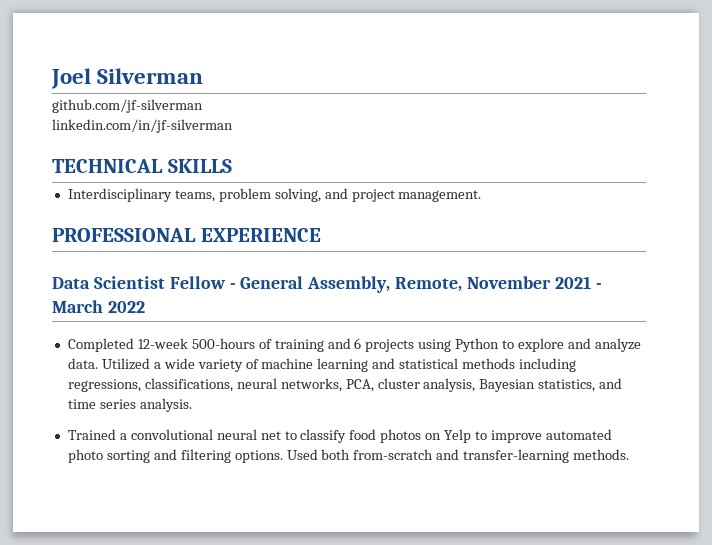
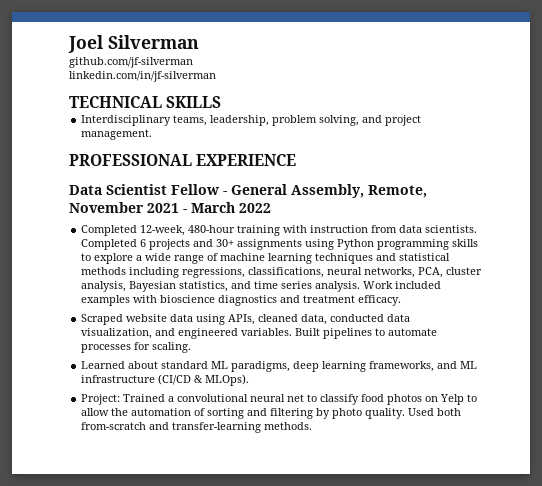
(215, 196) none -> [210,115,270,126] leadership,
[137,338,641,352] [67,358,150,370] 12-week 500-hours of training and 6 projects using Python to explore and analyze data. Utilized -> [140,225,478,236] [81,239,479,250] [81,253,134,264] 12-week, 480-hour training with instruction from data scientists. Completed 6 projects and 30+ assignments using Python programming skills to explore
[197,359,243,372] variety -> [174,255,205,264] range
(369, 365) none -> [315,253,374,264] techniques
(192, 405) // -> [363,281,442,289] [81,295,402,306] [81,314,411,325] [81,328,438,339] [81,342,192,353] [81,361,478,372] [81,374,250,386] [81,394,121,405] Work included examples with bioscience diagnostics and treatment efficacy. // Scraped website data using APIs, cleaned data, conducted data visualization, and engineered variables. Built pipelines to automate processes for scaling. // Learned about standard ML paradigms, deep learning frameworks, and ML infrastructure (CI/CD & MLOps). // Project:
[490,429,612,443] [67,449,283,463] improve automated photo sorting and filtering options. -> [81,408,406,419] allow the automation of sorting and filtering by photo quality.

